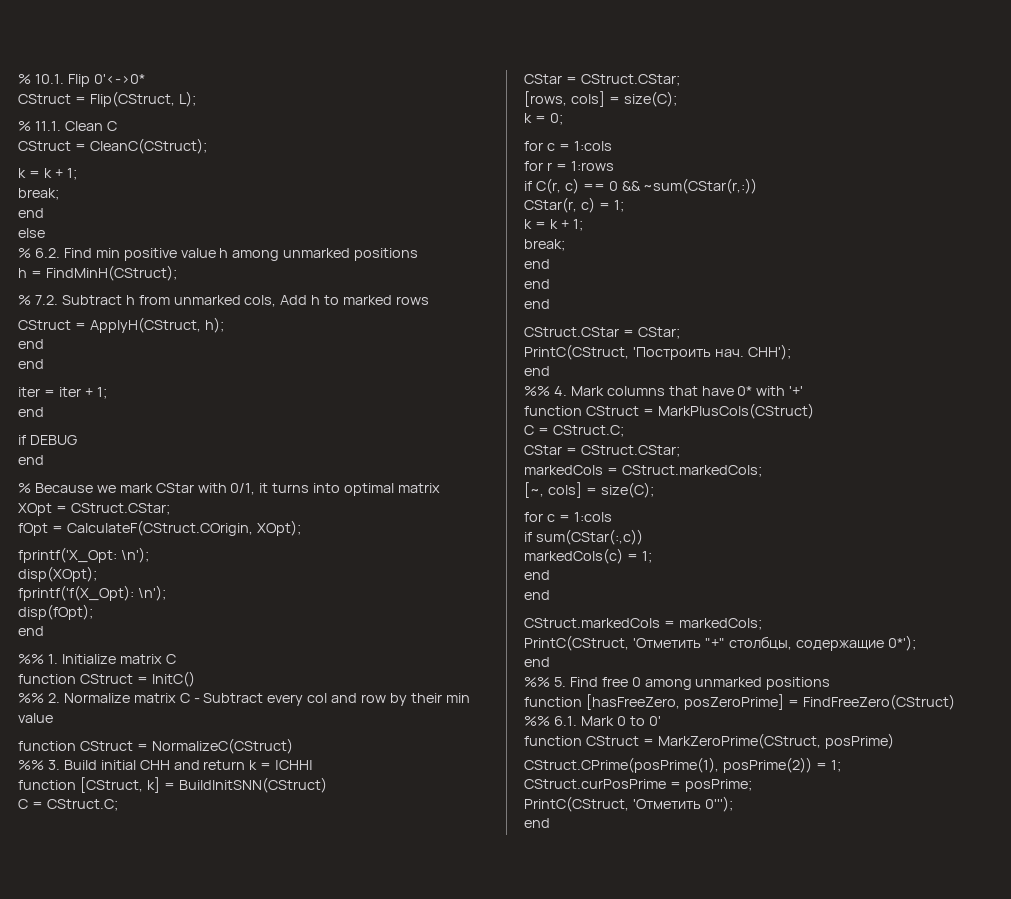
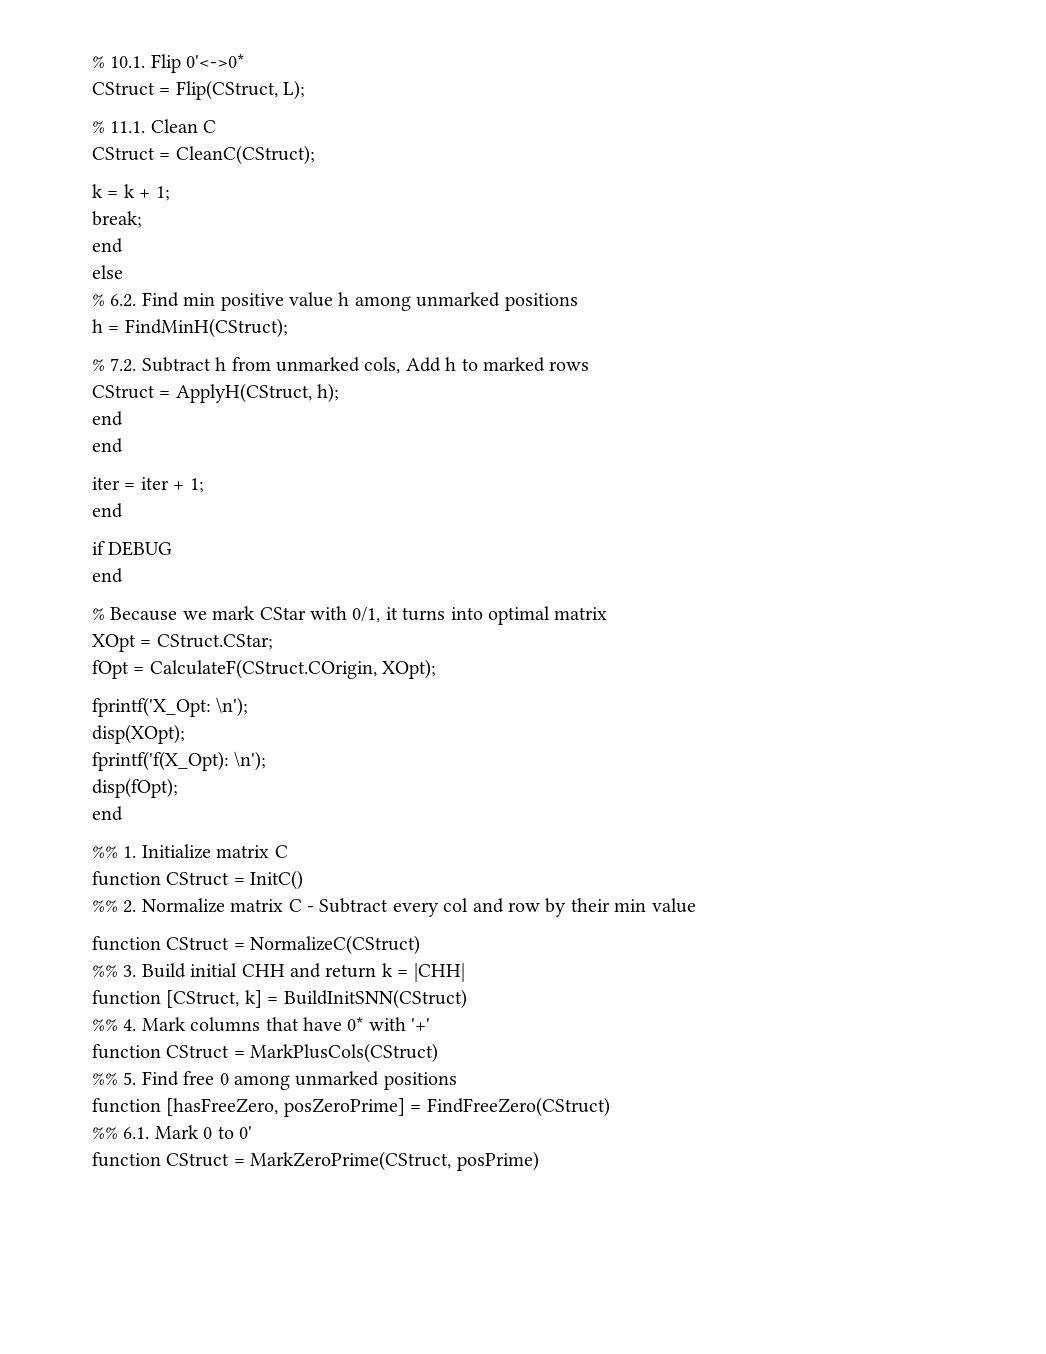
[18,799,118,811] [524,74,680,86] [524,91,677,107] [524,113,563,125] [524,141,612,151] [524,161,614,171] [524,178,758,194] [524,197,624,213] [524,219,583,231] [524,239,565,251] [524,259,550,269] [524,279,550,289] [524,299,550,309] [524,327,680,339] [524,344,791,360] [524,366,550,376] // C = CStruct.C; // CStar = CStruct.CStar; // [rows, cols] = size(C); // k = 0; // for c = 1:cols // for r = 1:rows // if C(r, c) == 0 && ~sum(CStar(r,:)) // CStar(r, c) = 1; // k = k + 1; // break; // end // end // end // CStruct.CStar = CStar; // PrintC(CStruct, 'Построить нач. СНН'); // end -> (467, 999) none
[524,425,624,437] [524,445,680,457] [524,465,762,477] [524,482,654,498] [524,512,612,522] [524,529,643,545] [524,548,652,564] [524,570,550,580] [524,590,550,600] [524,618,762,630] [524,635,916,651] [524,657,550,667] // C = CStruct.C; // CStar = CStruct.CStar; // markedCols = CStruct.markedCols; // [~, cols] = size(C); // for c = 1:cols // if sum(CStar(:,c)) // markedCols(c) = 1; // end // end // CStruct.markedCols = markedCols; // PrintC(CStruct, 'Отметить "+" столбцы, содержащие 0*'); // end -> (439, 1053) none
[524,757,841,773] [524,779,752,792] [524,796,733,812] [524,818,550,828] // CStruct.CPrime(posPrime(1), posPrime(2)) = 1; // CStruct.curPosPrime = posPrime; // PrintC(CStruct, 'Отметить 0'''); // end -> (539, 1161) none

